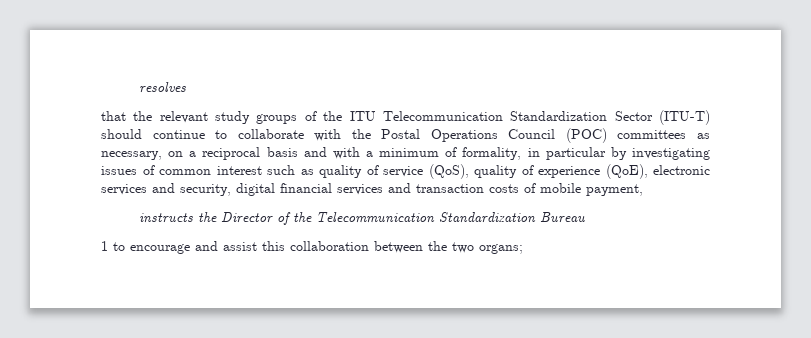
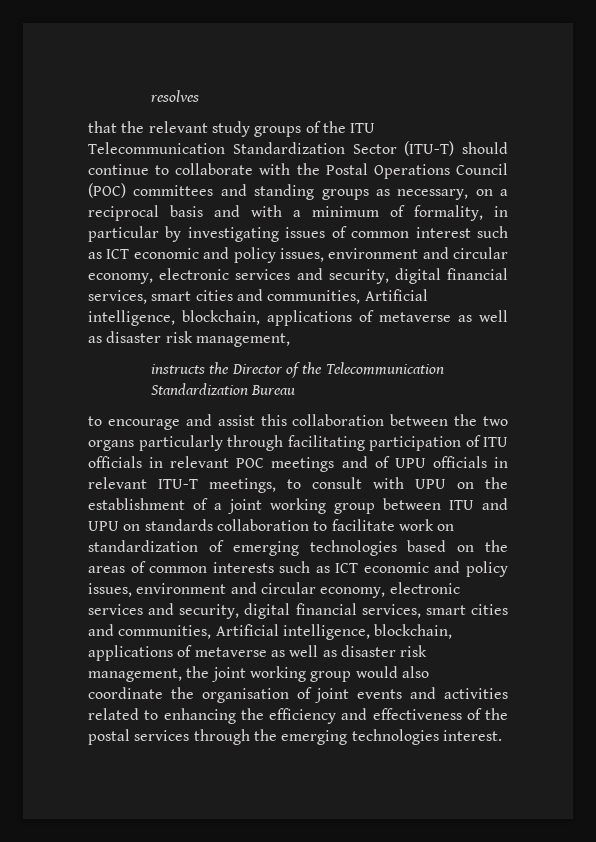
(687, 134) none -> [220,184,369,200] and standing groups
[319,164,710,179] [101,183,643,196] quality of service (QoS), quality of experience (QoE), electronic services and security, digital financial services and transaction costs of mobile payment, -> [106,247,508,263] [88,268,509,284] [88,289,428,304] [88,310,508,326] [88,331,290,347] ICT economic and policy issues, environment and circular economy, electronic services and security, digital financial services, smart cities and communities, Artificial intelligence, blockchain, applications of metaverse as well as disaster risk management,
[101,241,108,251] 1 -> (296, 390) none
[479,244,523,254] organs; -> [88,435,508,451] [88,456,508,472] [88,477,508,493] [88,498,508,514] [88,519,455,531] [88,540,508,556] [88,561,508,577] [88,582,460,598] [88,603,509,619] [88,624,453,640] [88,645,428,661] [88,666,429,682] [88,687,508,703] [88,708,508,724] [88,729,502,745] organs particularly through facilitating participation of ITU officials in relevant POC meetings and of UPU officials in relevant ITU-T meetings, to consult with UPU on the establishment of a joint working group between ITU and UPU on standards collaboration to facilitate work on standardization of emerging technologies based on the areas of common interests such as ICT economic and policy issues, environment and circular economy, electronic services and security, digital financial services, smart cities and communities, Artificial intelligence, blockchain, applications of metaverse as well as disaster risk management, the joint working group would also coordinate the organisation of joint events and activities related to enhancing the efficiency and effectiveness of the postal services through the emerging technologies interest.

